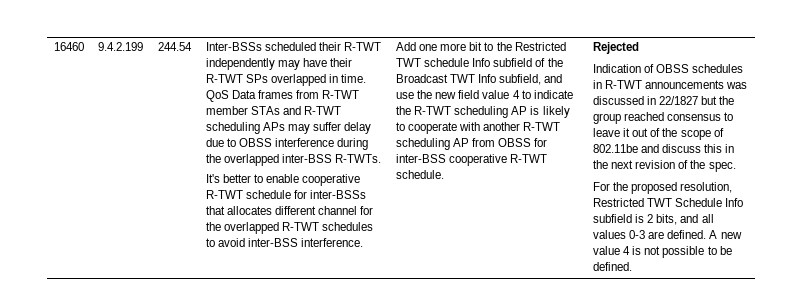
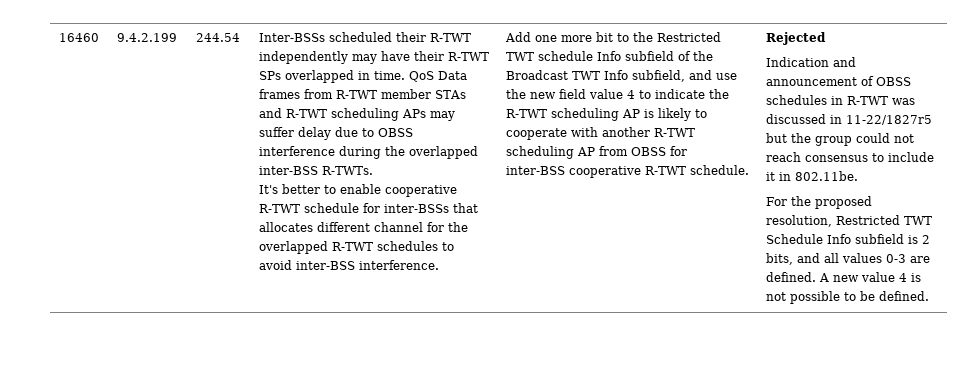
(641, 68) none -> [832,57,856,67] [765,77,857,86] and announcement
[645,80,725,89] announcements -> (888, 100) none
[659,96,699,105] 22/1827 -> [845,115,932,125] 11-22/1827r5
[624,112,734,121] [592,128,724,140] [592,144,735,153] [592,160,736,172] reached consensus to leave it out of the scope of 802.11be and discuss this in the next revision of the spec. -> [855,133,914,143] [765,152,934,162] [765,171,858,181] could not reach consensus to include it in 802.11be.

